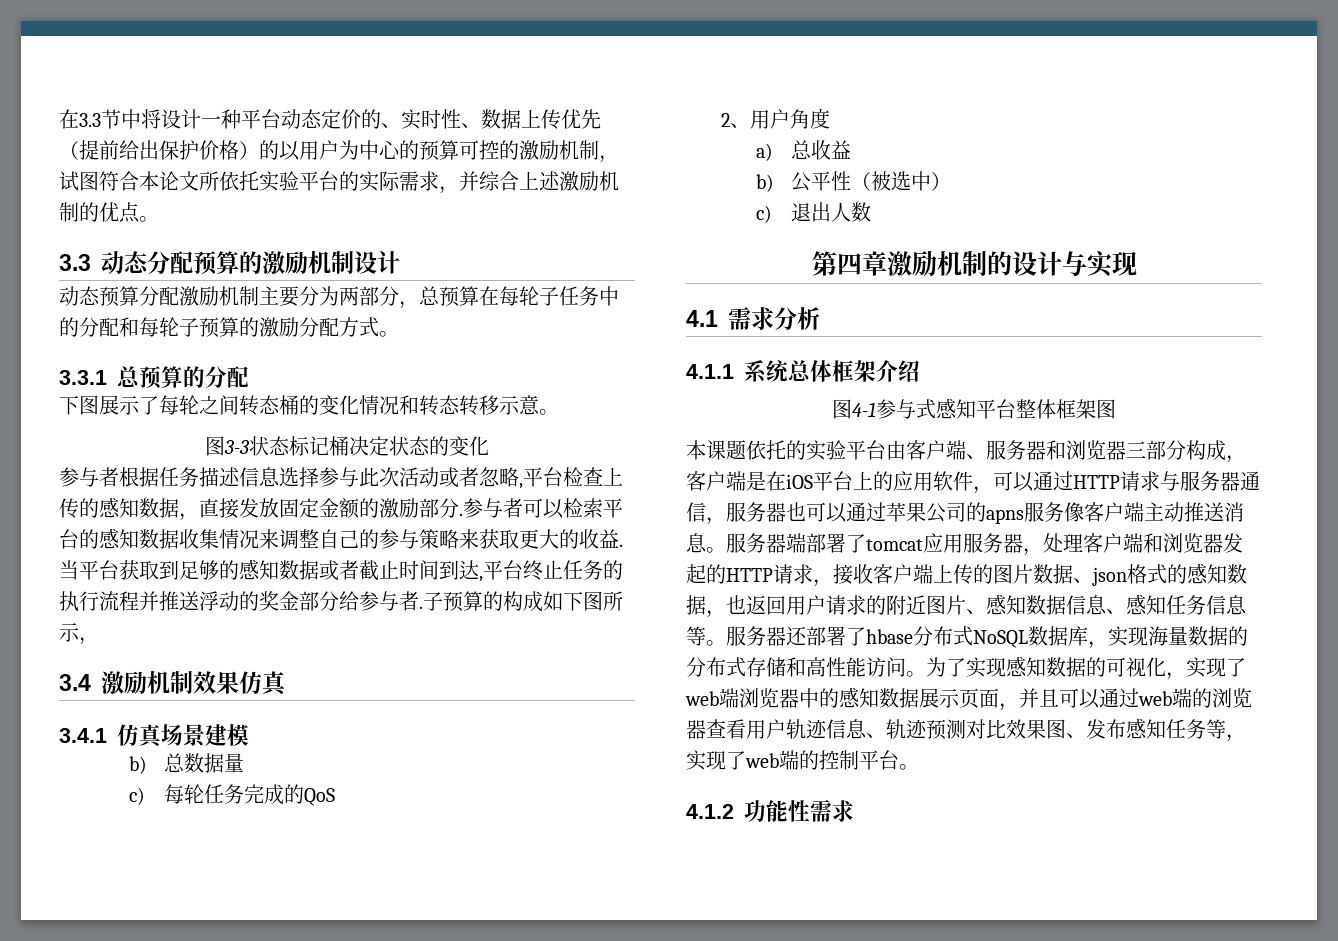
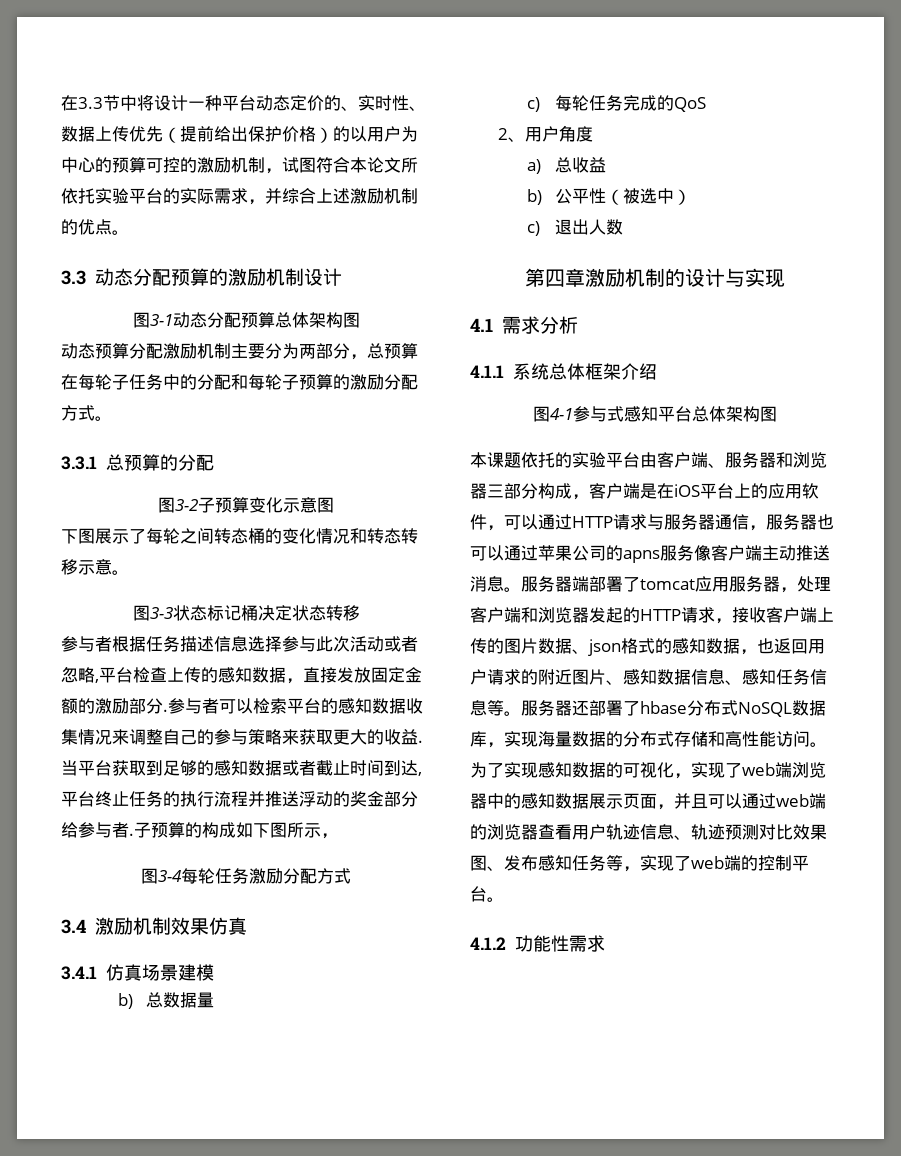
(400, 262) none -> [132,312,360,328] // 图3-1动态分配预算总体架构图
(249, 377) none -> [158,497,334,513] // 图3-2子预算变化示意图
[429,436,489,456] 的变化 -> [325,605,360,621] 转移
(99, 641) none -> [141,868,351,884] // 图3-4每轮任务激励分配方式
[1016,399,1096,419] 整体框架 -> [692,406,760,422] 总体架构

